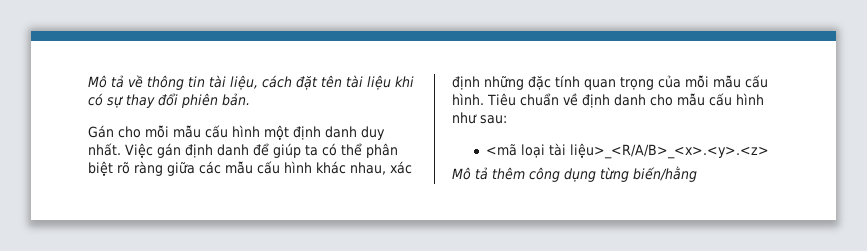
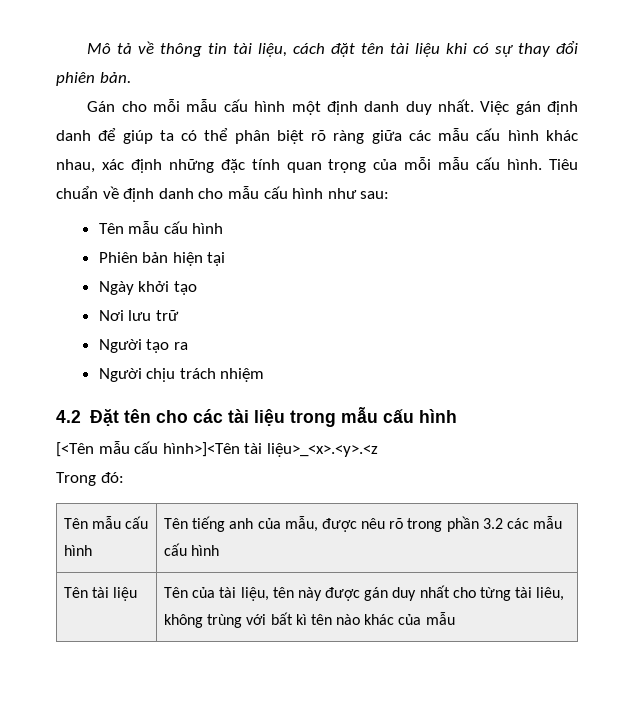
[486,143,770,159] [452,166,697,182] <mã loại tài liệu>_<R/A/B>_<x>.<y>.<z> // Mô tả thêm công dụng từng biến/hằng -> [98,221,224,234] [98,252,226,266] [98,281,197,295] [98,310,179,321] [98,339,188,353] [98,368,265,382] [56,407,457,427] [56,441,378,457] [56,472,124,486] [64,516,149,529] [64,545,93,556] [164,516,563,532] [164,543,220,556] [64,587,138,601] [164,585,565,601] [164,612,455,628] Tên mẫu cấu hình // Phiên bản hiện tại // Ngày khởi tạo // Nơi lưu trữ // Người tạo ra // Người chịu trách nhiệm // 4.2 Đặt tên cho các tài liệu trong mẫu cấu hình // [<Tên mẫu cấu hình>]<Tên tài liệu>_<x>.<y>.<z // Trong đó: // Tên mẫu cấu hình | Tên tiếng anh của mẫu, được nêu rõ trong phần 3.2 các mẫu cấu hình // Tên tài liệu | Tên của tài liệu, tên này được gán duy nhất cho từng tài liêu, không trùng với bất kì tên nào khác của mẫu

